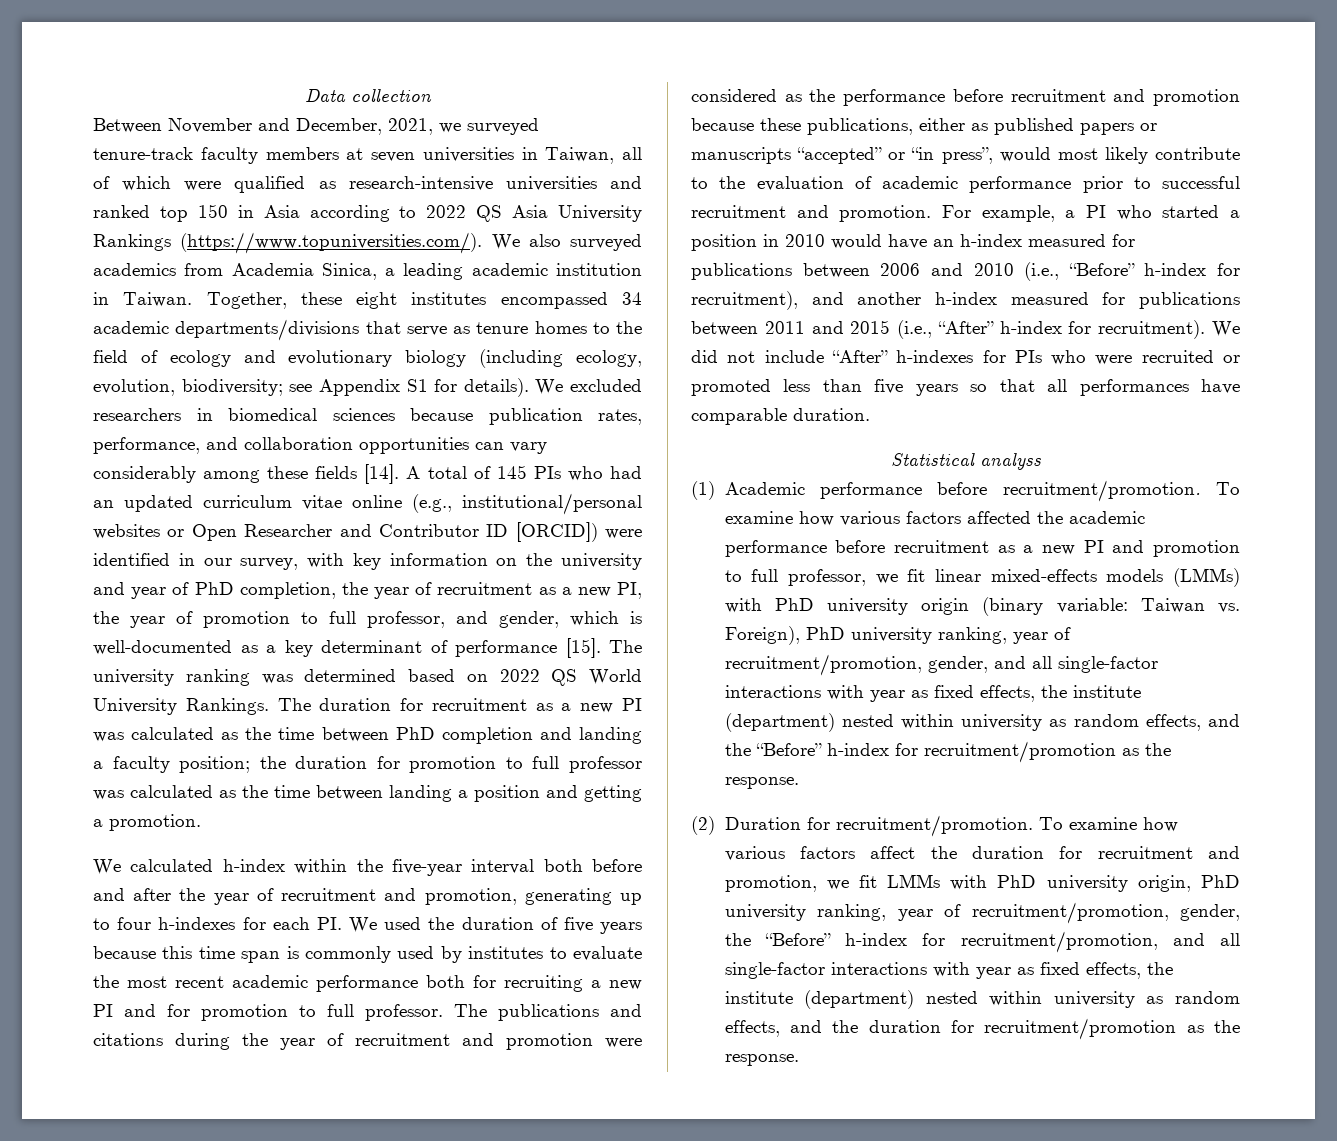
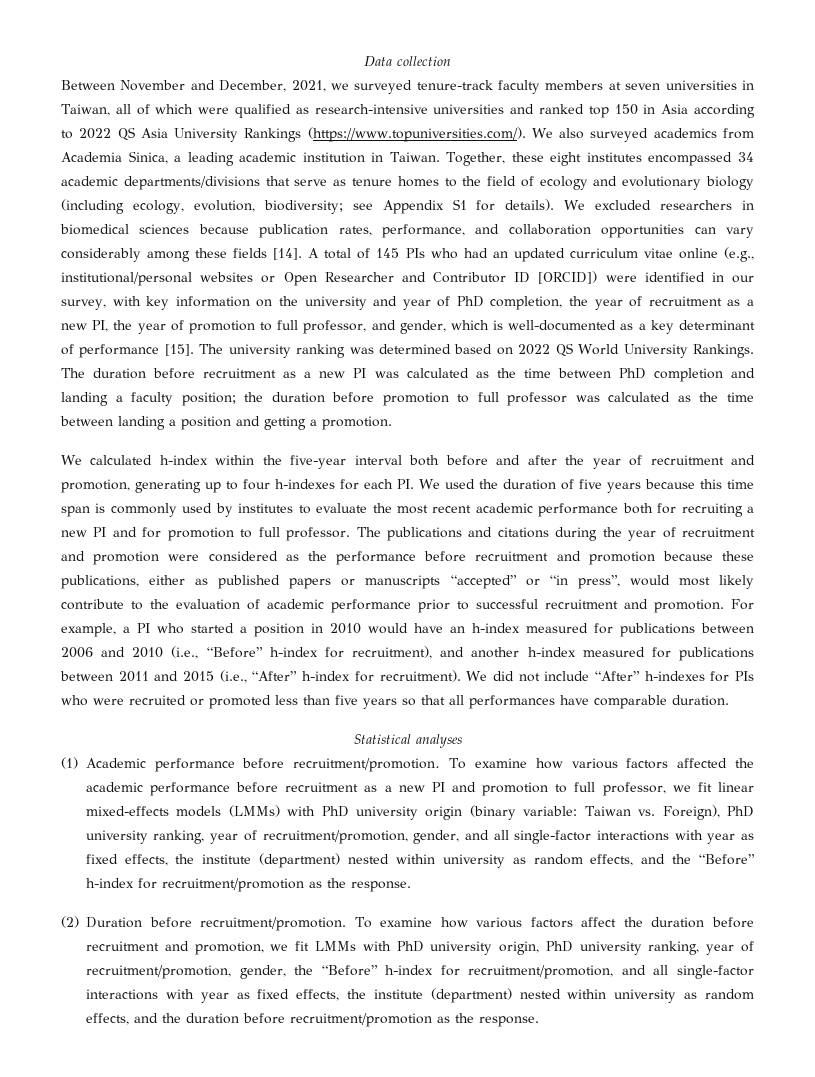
[400,698,424,711] for -> [153,368,196,379] before
[376,756,400,769] for -> [332,392,375,403] before
[979,453,1041,470] analyss -> [415,734,462,748] analyses
[806,817,830,830] for -> [149,917,192,928] before
[1059,846,1083,859] for -> [712,917,754,928] before
[950,1020,974,1033] for -> [243,1013,285,1024] before

